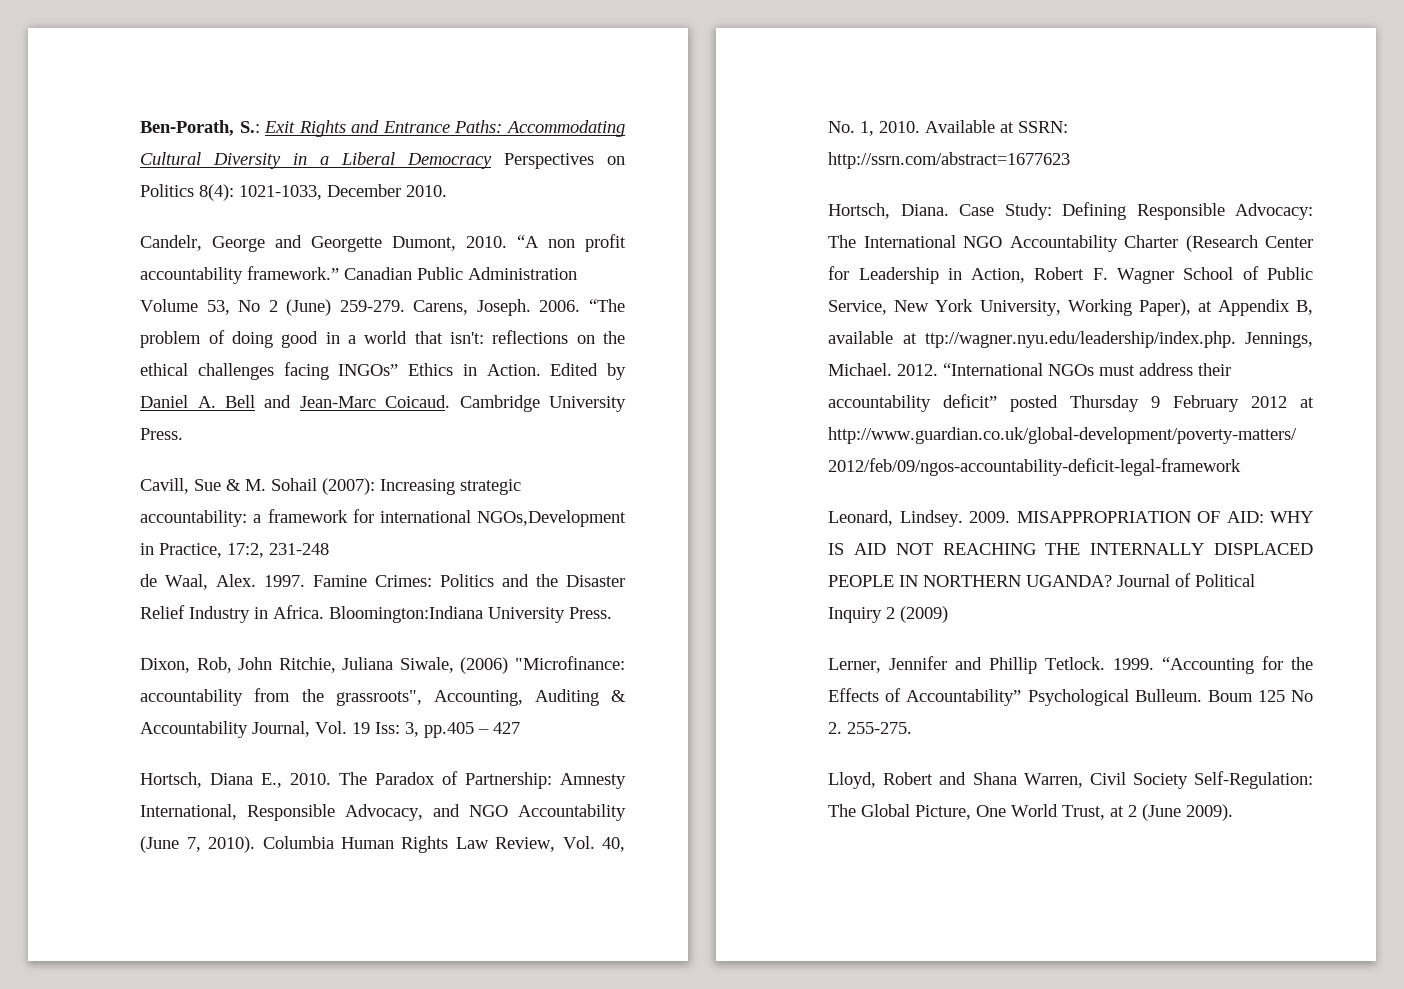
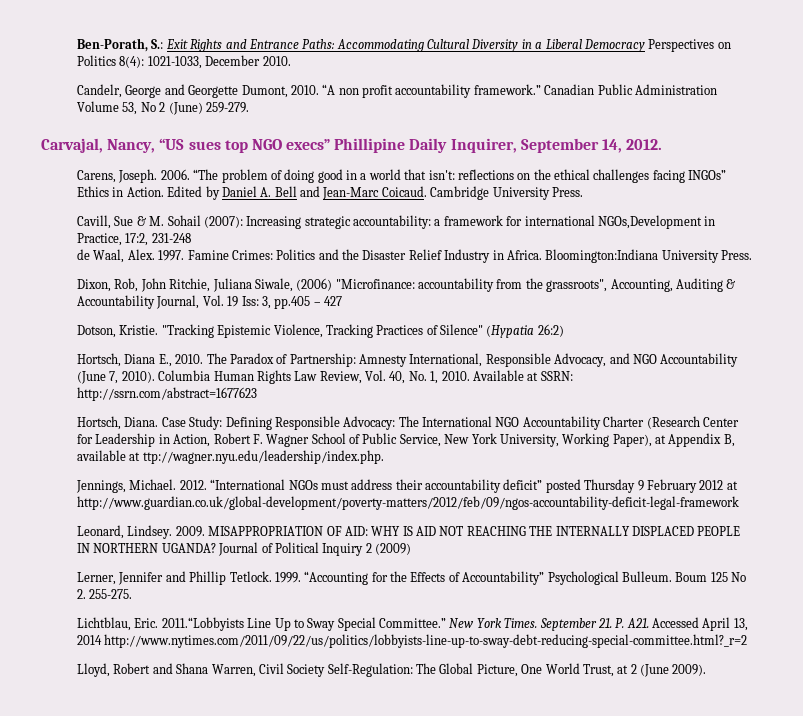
(405, 306) none -> [41,138,663,153] // Carvajal, Nancy, “US sues top NGO execs” Phillipine Daily Inquirer, September 14, 2012. //
(521, 728) none -> [77,324,564,338] // Dotson, Kristie. "Tracking Epistemic Violence, Tracking Practices of Silence" (Hypatia 26:2)
(1236, 339) none -> (384, 457) //
(913, 728) none -> [77,617,748,631] [77,634,748,648] // Lichtblau, Eric. 2011.“Lobbyists Line Up to Sway Special Committee.” New York Times. September 21. P. A21. Accessed April 13, 2014 http://www.nytimes.com/2011/09/22/us/politics/lobbyists-line-up-to-sway-debt-reducing-special-committee.html?_r=2

